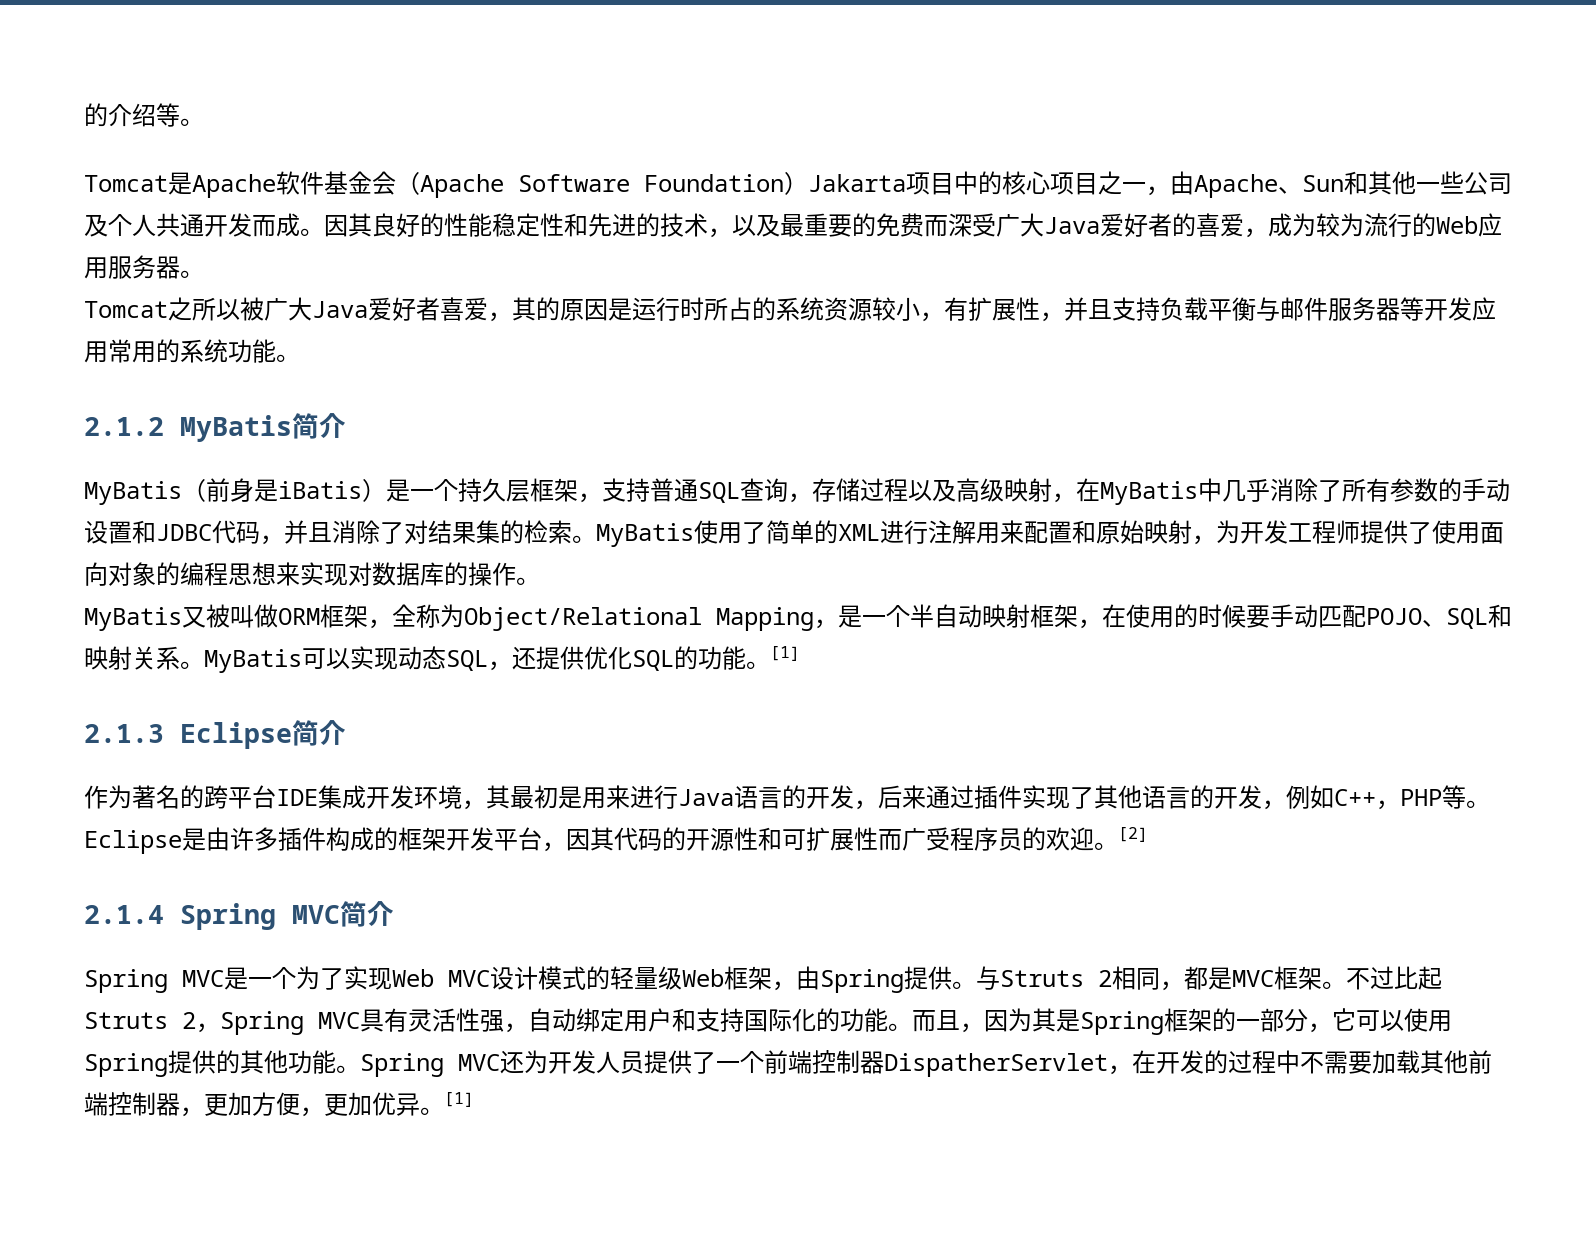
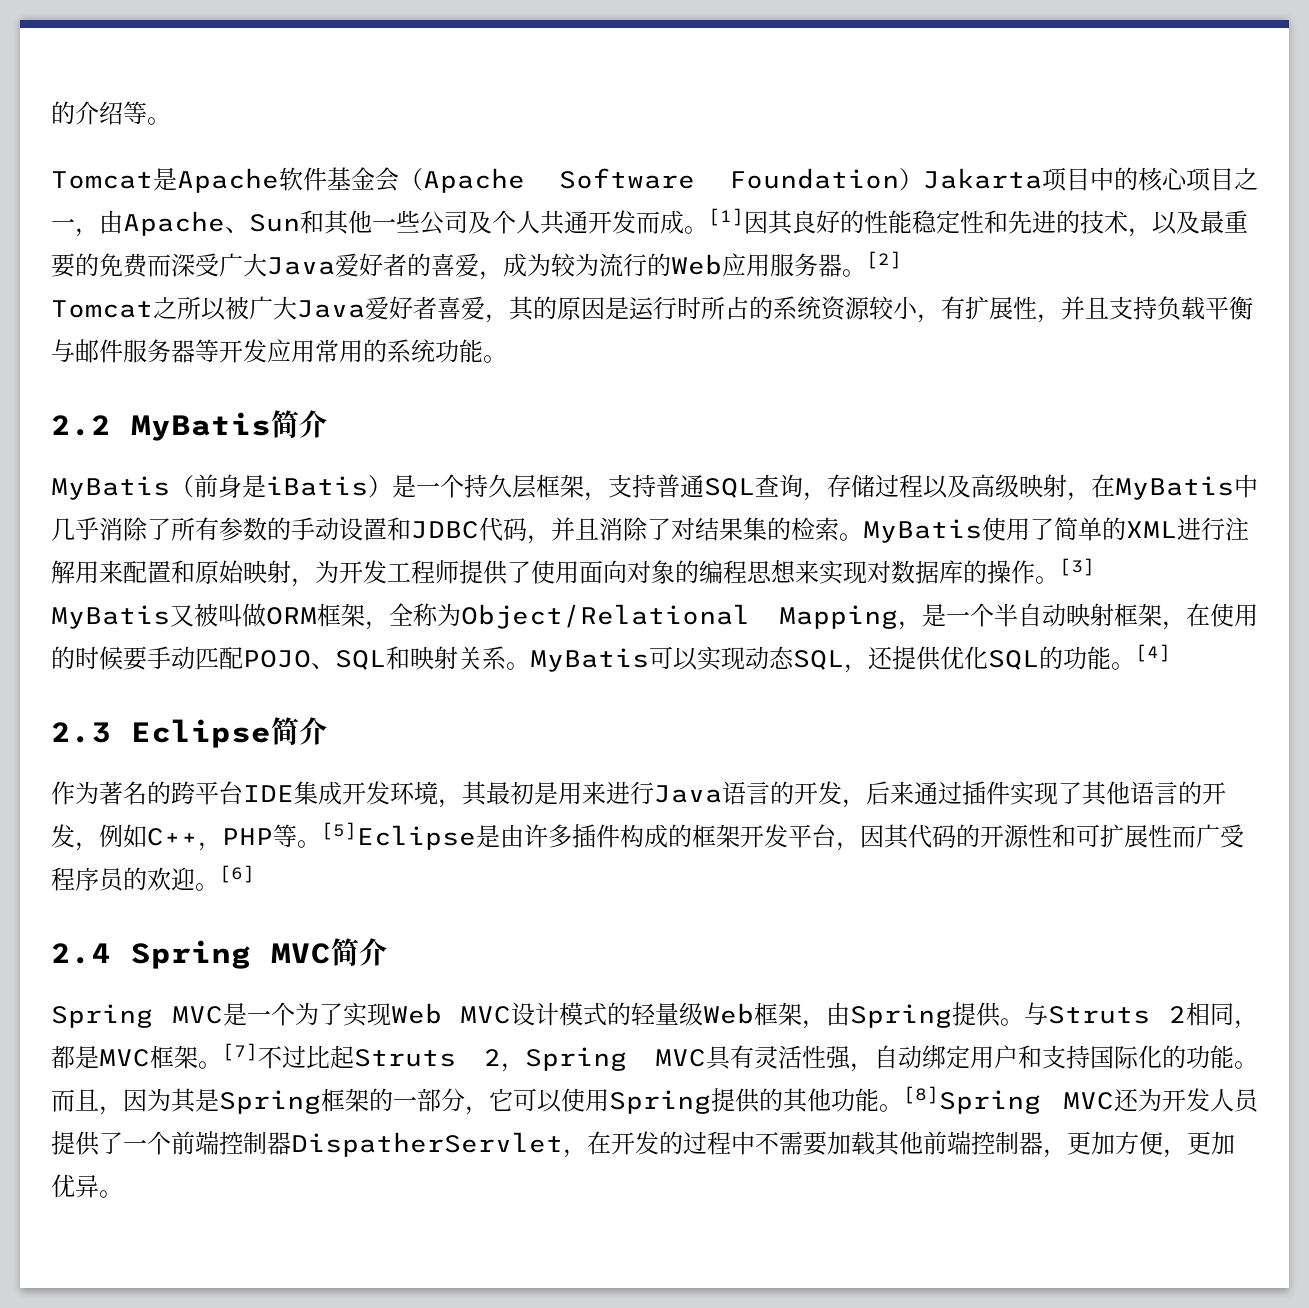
(324, 232) none -> [708,208,744,226] [1]
(204, 274) none -> [866,251,902,269] [2]
[84,417,164,436] 2.1.2 -> [51,415,111,436] 2.2
(540, 581) none -> [1059,558,1095,576] [3]
[770,646,800,661] [84,724,164,743] [1] // 2.1.3 -> [1135,644,1171,662] [51,722,111,743] [4] // 2.3
[84,830,182,854] Eclipse -> [321,822,476,850] [5]Eclipse
[1118,827,1148,842] [84,905,164,924] [2] // 2.1.4 -> [219,865,255,883] [51,943,111,964] [6] // 2.4
(1346, 985) none -> [222,1043,258,1061] [7]
[360,1053,444,1077] Spring -> [903,1086,1041,1114] [8]Spring
[444,1092,474,1107] [1] -> (123, 1194) none

